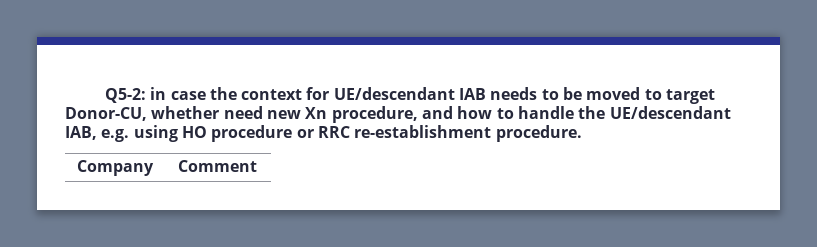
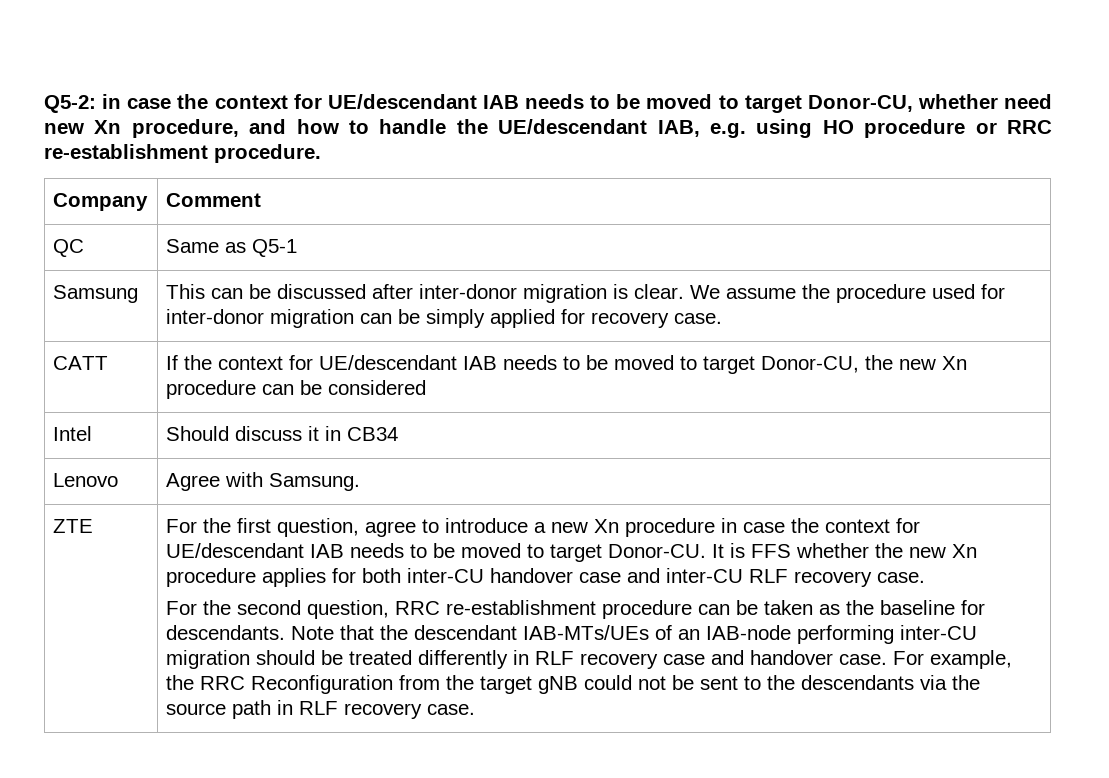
(258, 166) none -> [53,239,85,257] [166,239,298,257] [53,285,139,303] [166,284,1006,303] [166,309,723,328] [53,356,109,370] [166,355,968,374] [166,380,427,399] [53,426,93,441] [166,426,399,441] [53,473,119,487] [166,472,361,491] [53,519,94,533] [166,518,921,537] [166,543,978,562] [166,568,926,587] [166,600,986,619] [166,625,978,644] [166,650,1013,669] [166,675,981,694] [166,700,476,719] // QC | Same as Q5-1 // Samsung | This can be discussed after inter-donor migration is clear. We assume the procedure used for inter-donor migration can be simply applied for recovery case. // CATT | If the context for UE/descendant IAB needs to be moved to target Donor-CU, the new Xn procedure can be considered // Intel | Should discuss it in CB34 // Lenovo | Agree with Samsung. // ZTE | For the first question, agree to introduce a new Xn procedure in case the context for UE/descendant IAB needs to be moved to target Donor-CU. It is FFS whether the new Xn procedure applies for both inter-CU handover case and inter-CU RLF recovery case. // For the second question, RRC re-establishment procedure can be taken as the baseline for descendants. Note that the descendant IAB-MTs/UEs of an IAB-node performing inter-CU migration should be treated differently in RLF recovery case and handover case. For example, the RRC Reconfiguration from the target gNB could not be sent to the descendants via the source path in RLF recovery case.

